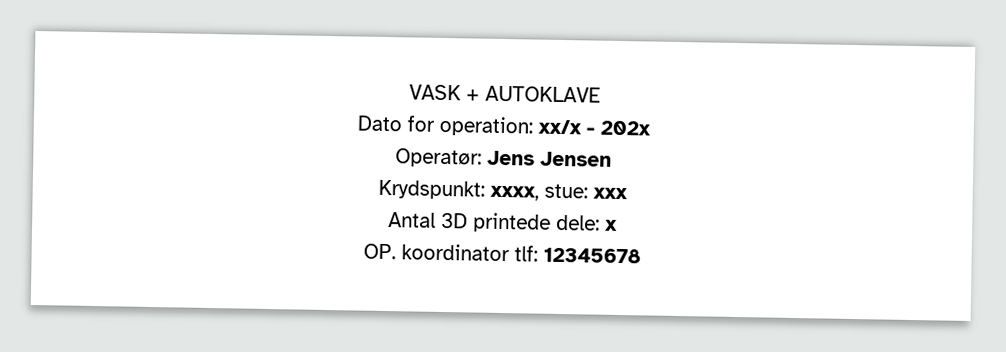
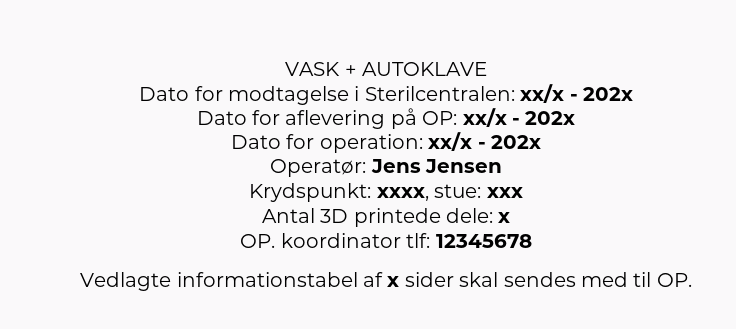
(601, 94) none -> [139,84,633,105] [196,108,576,129] // Dato for modtagelse i Sterilcentralen: xx/x - 202x // Dato for aflevering på OP: xx/x - 202x
(641, 255) none -> [80,272,692,291] // Vedlagte informationstabel af x sider skal sendes med til OP.

